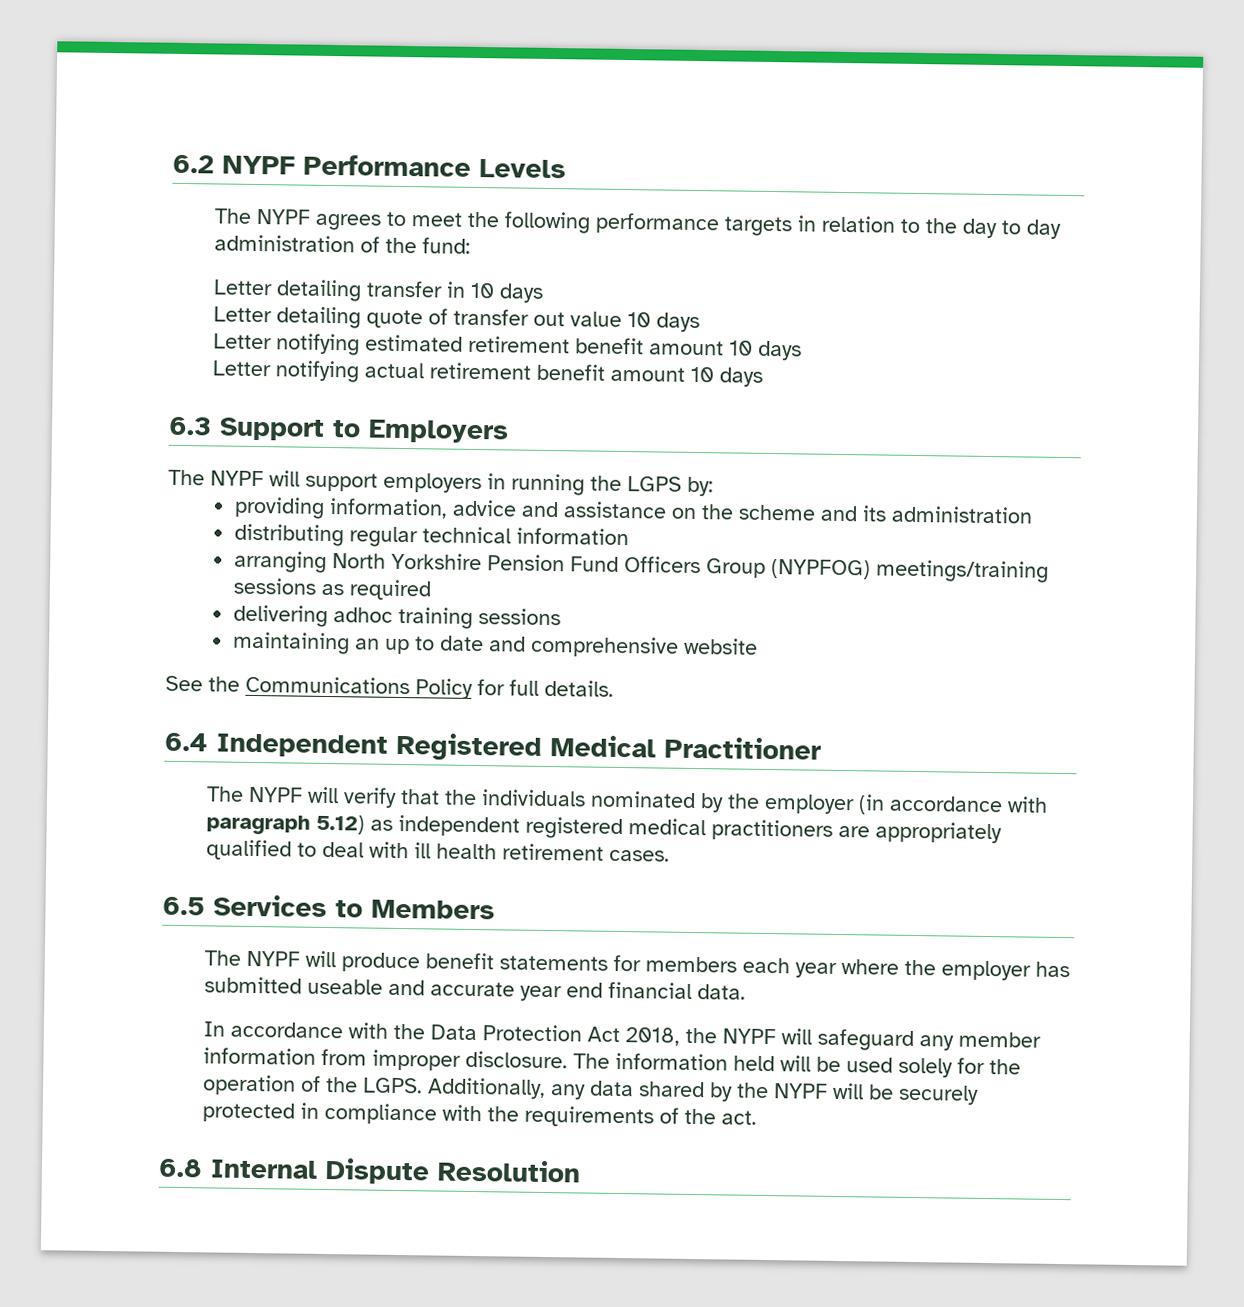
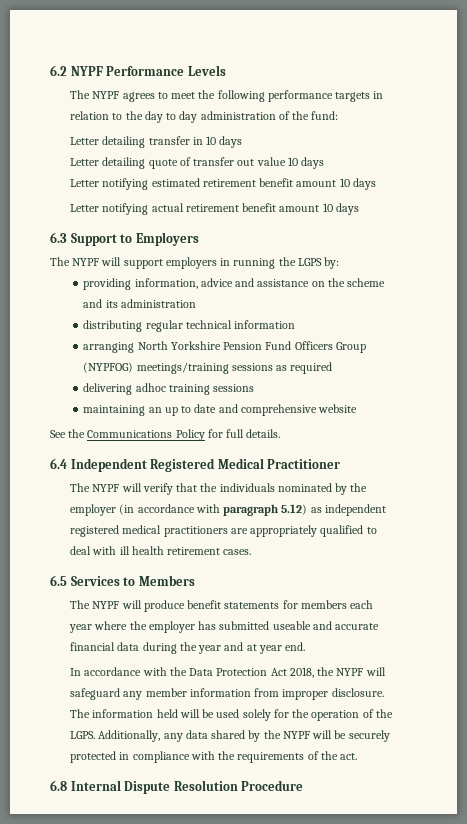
[519,981,746,1002] year end financial data. -> [70,642,306,654] financial data during the year and at year end.
(581, 1171) none -> [241,780,304,791] Procedure

